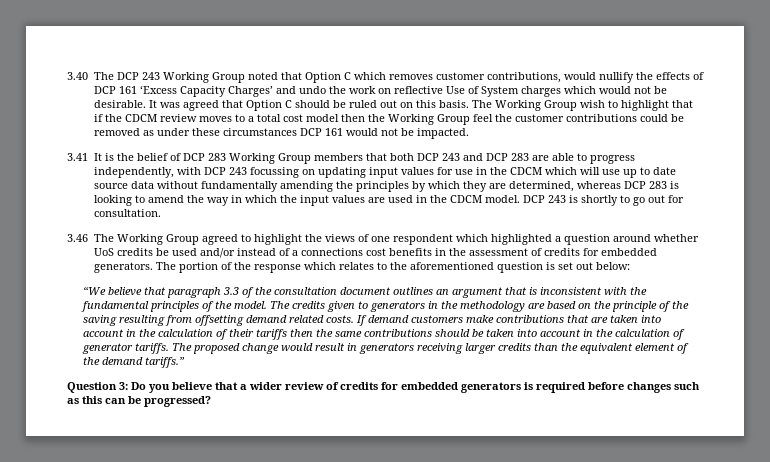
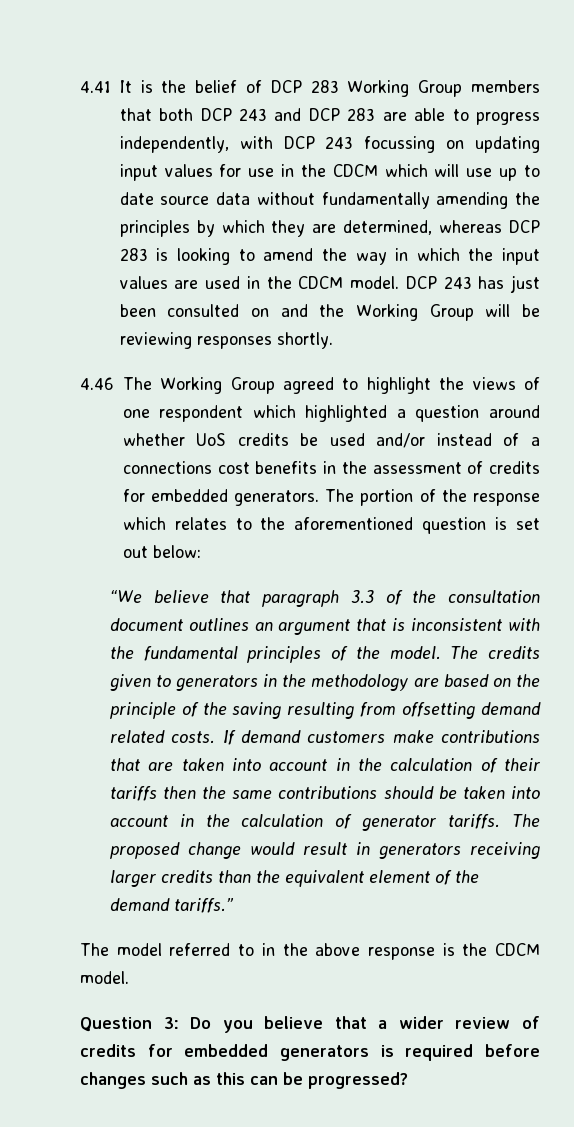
[67,72,704,83] [93,85,667,97] [93,100,693,111] [93,114,684,125] [93,128,469,139] [67,153,88,161] 3.40 The DCP 243 Working Group noted that Option C which removes customer contributions, would nullify the effects of DCP 161 ‘Excess Capacity Charges’ and undo the work on reflective Use of System charges which would not be desirable. It was agreed that Option C should be ruled out on this basis. The Working Group wish to highlight that if the CDCM review moves to a total cost model then the Working Group feel the customer contributions could be removed as under these circumstances DCP 161 would not be impacted. // 3.41 -> [80,81,111,93] 4.41
[568,195,684,206] [93,209,161,217] [67,234,88,242] is shortly to go out for consultation. // 3.46 -> [478,275,541,293] [119,304,540,321] [119,332,333,349] [80,377,114,390] has just been consulted on and the Working Group will be reviewing responses shortly. // 4.46
(185, 362) none -> [80,943,540,960] [80,971,129,984] // The model referred to in the above response is the CDCM model.

